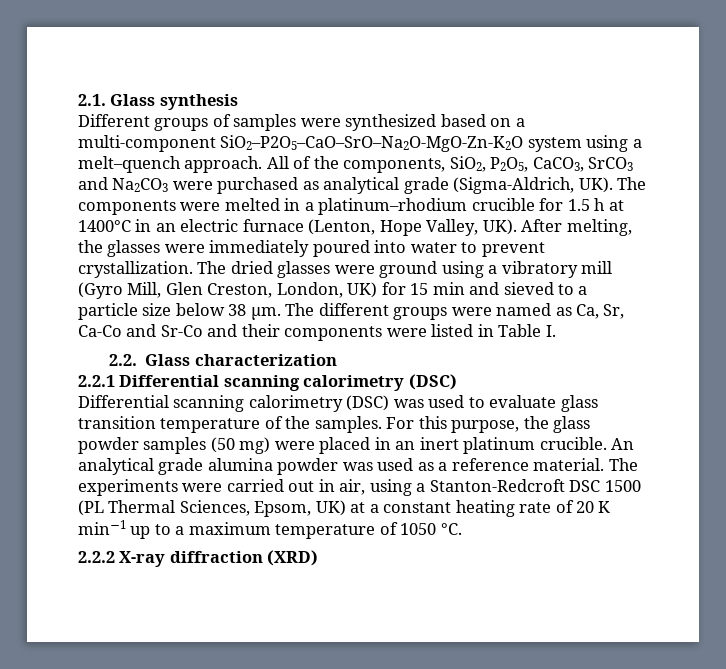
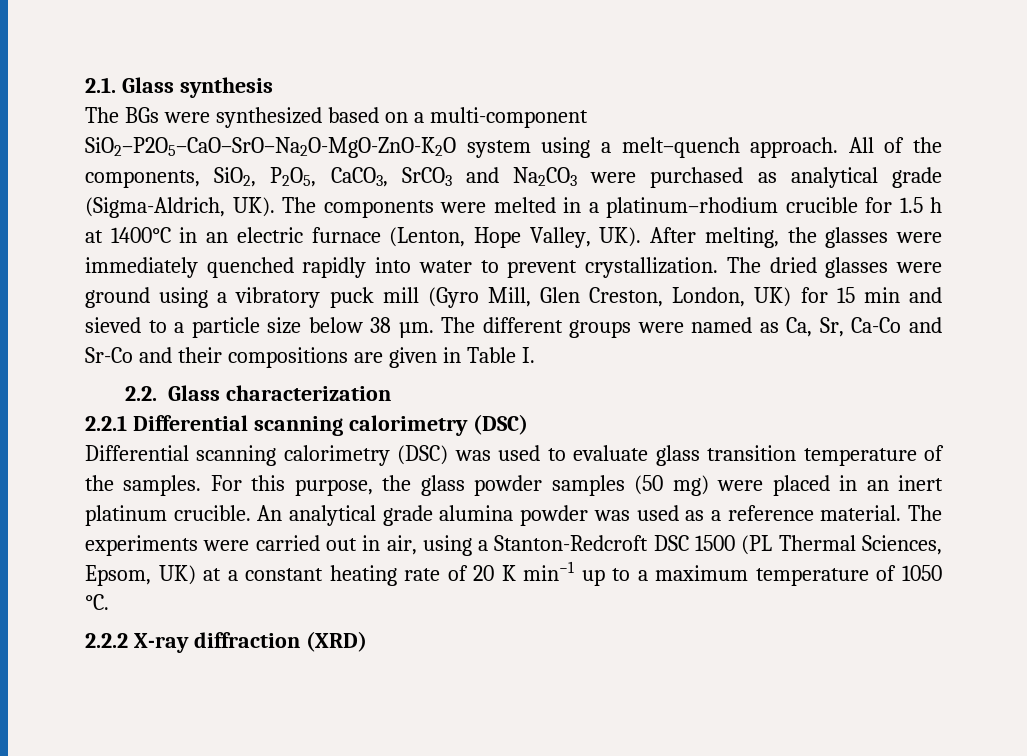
[78,114,297,131] Different groups of samples -> [85,107,159,123] The BGs
[220,135,524,152] SiO2–P2O5–CaO–SrO–Na2O-MgO-Zn-K2O -> [85,137,456,158] SiO2–P2O5–CaO–SrO–Na2O-MgO-ZnO-K2O
[312,240,370,257] poured -> [206,257,367,278] quenched rapidly
(578, 269) none -> [329,287,374,308] puck
[284,324,474,341] components were listed -> [227,347,437,368] compositions are given

